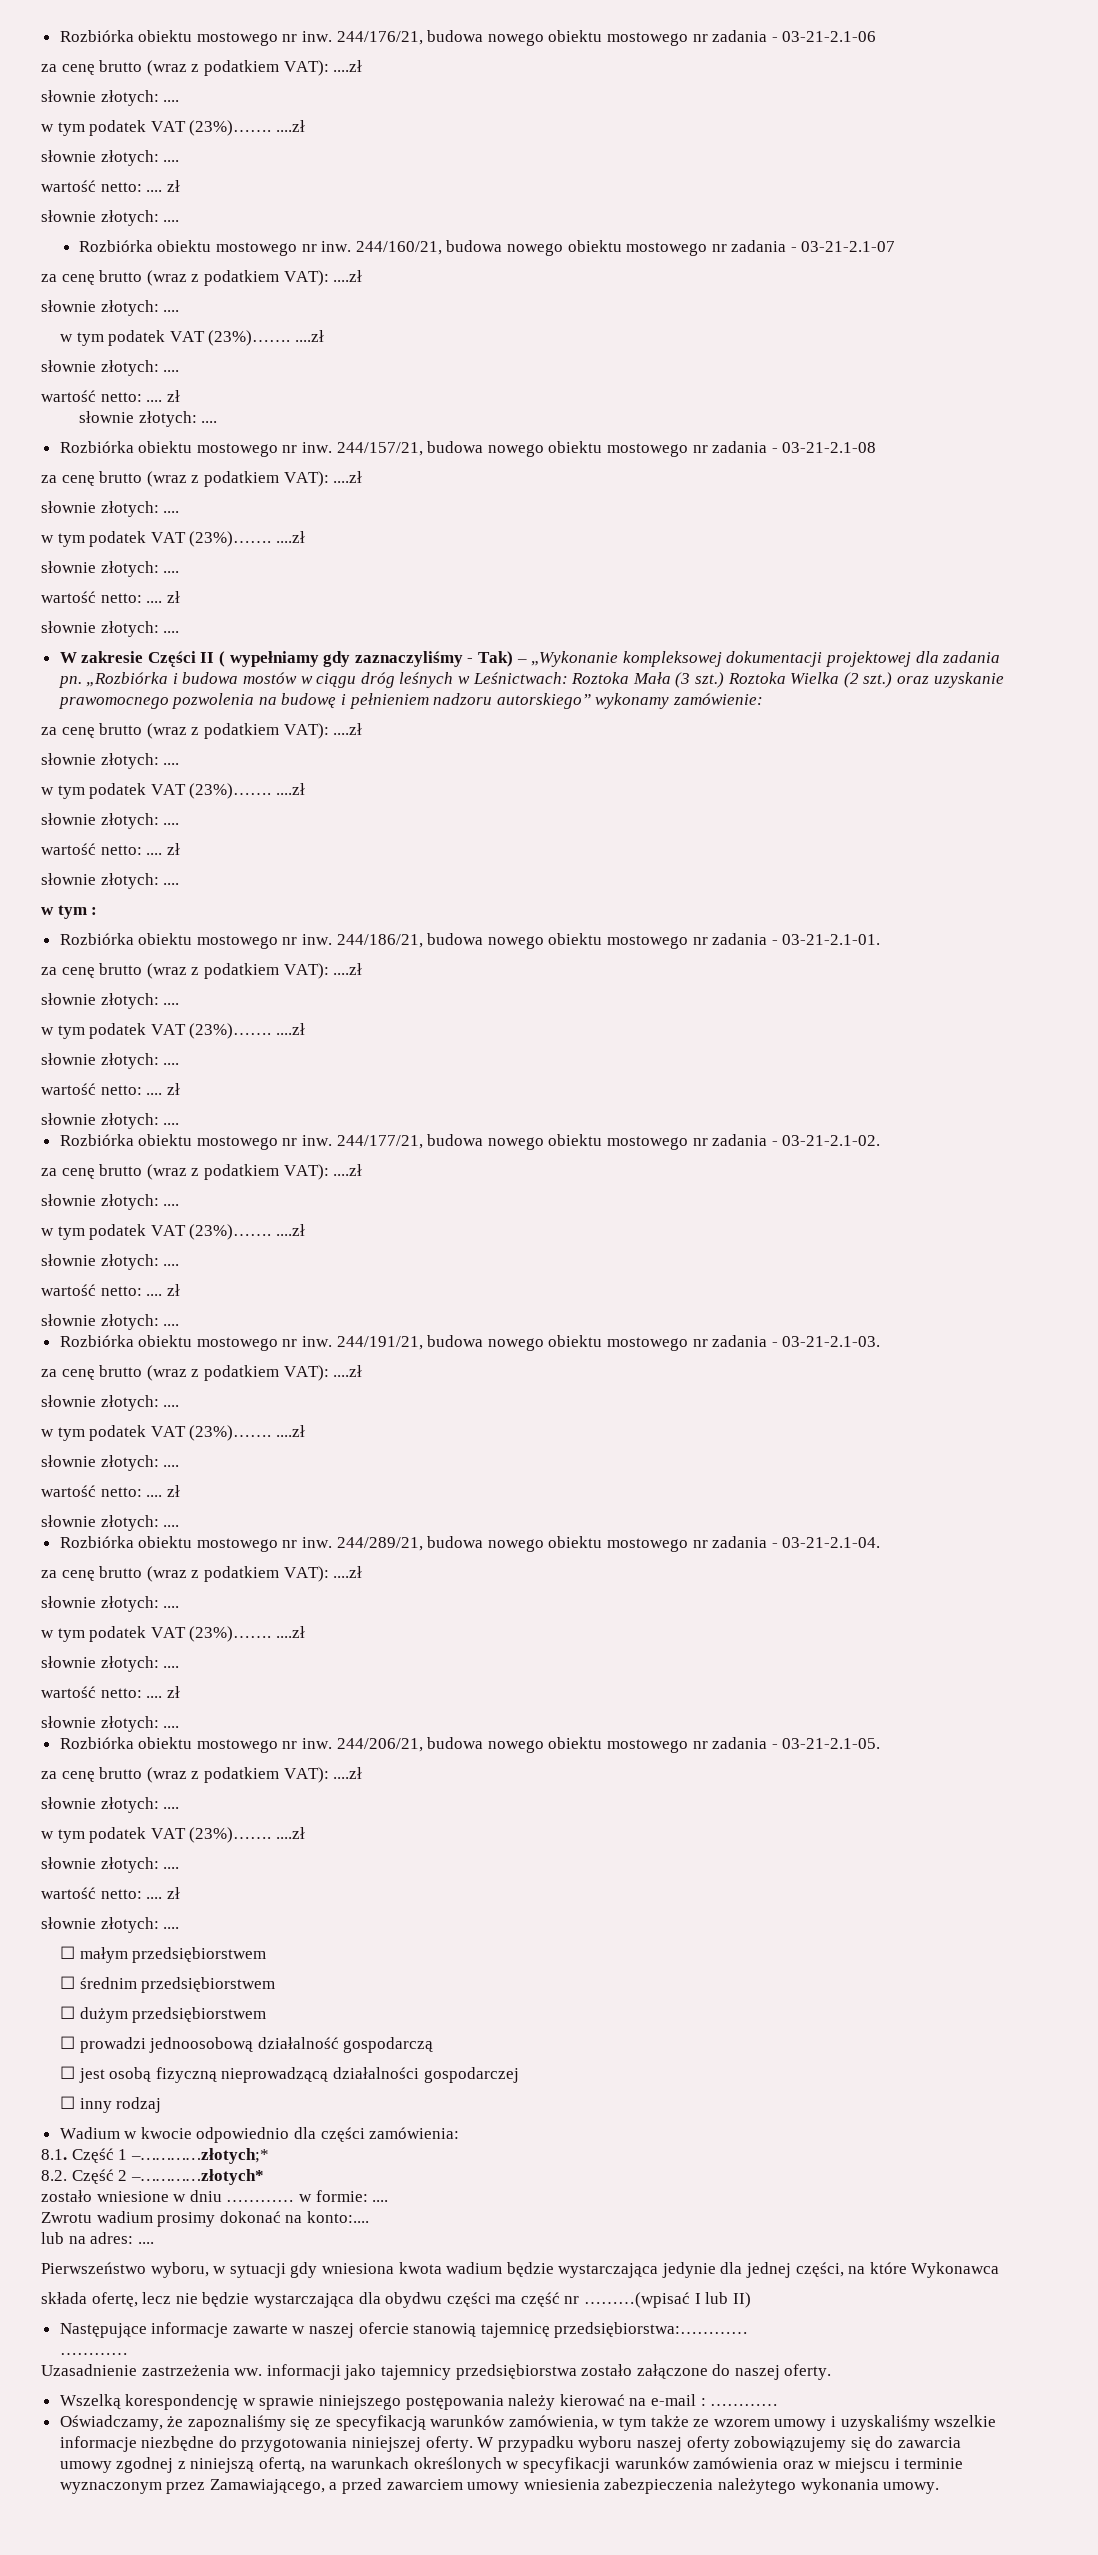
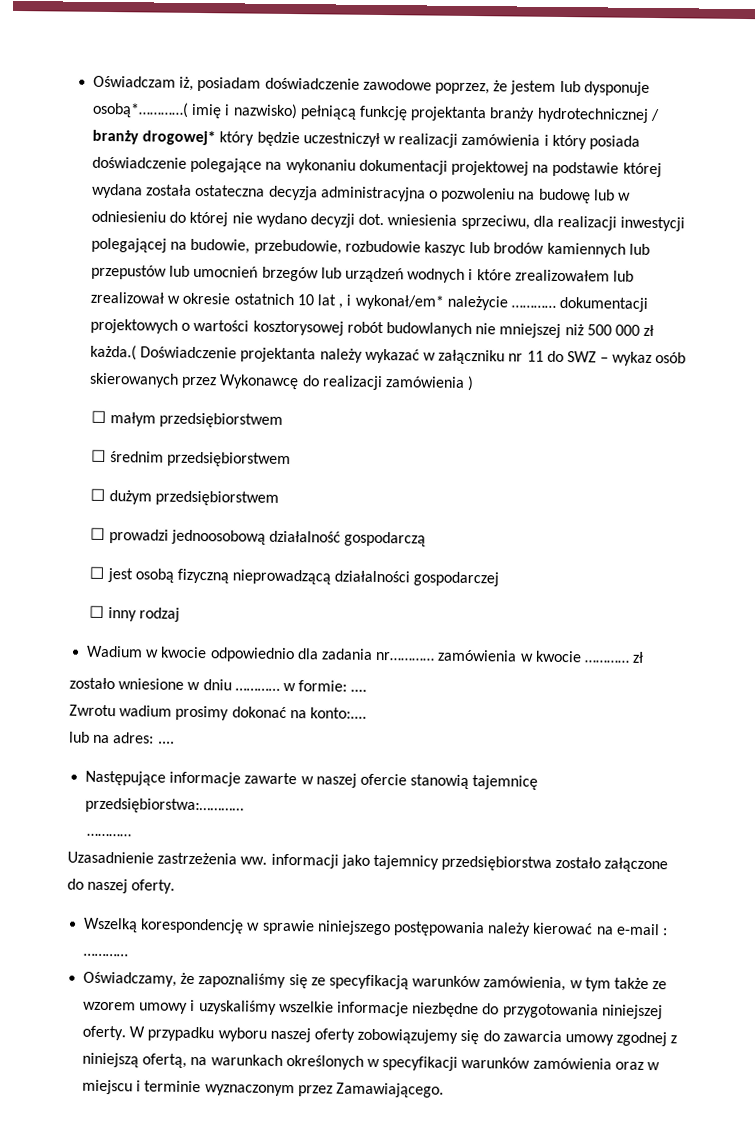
[59,30,877,46] [41,60,363,76] [41,90,180,106] [41,120,305,136] [41,150,180,166] [41,180,180,192] [41,210,180,226] [78,240,896,256] [41,270,363,286] [41,300,180,316] [60,330,325,346] [41,360,180,376] [41,390,180,402] [79,411,218,427] [59,441,877,457] [41,471,363,487] [41,501,180,517] [41,531,305,547] [41,561,180,577] [41,591,180,603] [41,621,180,637] [59,651,1001,667] [58,672,1004,688] [58,693,764,709] [41,723,363,739] [41,753,180,769] [41,783,305,799] [41,813,180,829] [41,843,180,855] [41,873,180,889] [41,905,98,919] [59,933,881,949] [41,963,363,979] [41,993,180,1009] [41,1023,305,1039] [41,1053,180,1069] [41,1083,180,1095] [41,1113,180,1129] [59,1134,881,1150] [41,1164,363,1180] [41,1194,180,1210] [41,1224,305,1240] [41,1254,180,1270] [41,1284,180,1296] [41,1314,180,1330] [59,1335,881,1351] [41,1365,363,1381] [41,1395,180,1411] [41,1425,305,1441] [41,1455,180,1471] [41,1485,180,1497] [41,1515,180,1531] [59,1536,881,1552] [41,1566,363,1582] [41,1596,180,1612] [41,1626,305,1642] [41,1656,180,1672] [41,1686,180,1698] [41,1716,180,1732] [59,1737,881,1753] [41,1767,363,1783] [41,1797,180,1813] [41,1827,305,1843] [41,1857,180,1873] [41,1887,180,1899] [41,1917,180,1933] Rozbiórka obiektu mostowego nr inw. 244/176/21, budowa nowego obiektu mostowego nr zadania - 03-21-2.1-06 // za cenę brutto (wraz z podatkiem VAT): ....zł // słownie złotych: .... // w tym podatek VAT (23%)……. ....zł // słownie złotych: .... // wartość netto: .... zł // słownie złotych: .... // Rozbiórka obiektu mostowego nr inw. 244/160/21, budowa nowego obiektu mostowego nr zadania - 03-21-2.1-07 // za cenę brutto (wraz z podatkiem VAT): ....zł // słownie złotych: .... // w tym podatek VAT (23%)……. ....zł // słownie złotych: .... // wartość netto: .... zł // słownie złotych: .... // Rozbiórka obiektu mostowego nr inw. 244/157/21, budowa nowego obiektu mostowego nr zadania - 03-21-2.1-08 // za cenę brutto (wraz z podatkiem VAT): ....zł // słownie złotych: .... // w tym podatek VAT (23%)……. ....zł // słownie złotych: .... // wartość netto: .... zł // słownie złotych: .... // W zakresie Części II ( wypełniamy gdy zaznaczyliśmy - Tak) – „Wykonanie kompleksowej dokumentacji projektowej dla zadania pn. „Rozbiórka i budowa mostów w ciągu dróg leśnych w Leśnictwach: Roztoka Mała (3 szt.) Roztoka Wielka (2 szt.) oraz uzyskanie prawomocnego pozwolenia na budowę i pełnieniem nadzoru autorskiego” wykonamy zamówienie: // za cenę brutto (wraz z podatkiem VAT): ....zł // słownie złotych: .... // w tym podatek VAT (23%)……. ....zł // słownie złotych: .... // wartość netto: .... zł // słownie złotych: .... // w tym : // Rozbiórka obiektu mostowego nr inw. 244/186/21, budowa nowego obiektu mostowego nr zadania - 03-21-2.1-01. // za cenę brutto (wraz z podatkiem VAT): ....zł // słownie złotych: .... // w tym podatek VAT (23%)……. ....zł // słownie złotych: .... // wartość netto: .... zł // słownie złotych: .... // Rozbiórka obiektu mostowego nr inw. 244/177/21, budowa nowego obiektu mostowego nr zadania - 03-21-2.1-02. // za cenę brutto (wraz z podatkiem VAT): ....zł // słownie złotych: .... // w tym podatek VAT (23%)……. ....zł // słownie złotych: .... // wartość netto: .... zł // słownie złotych: .... // Rozbiórka obiektu mostowego nr inw. 244/191/21, budowa nowego obiektu mostowego nr zadania - 03-21-2.1-03. // za cenę brutto (wraz z podatkiem VAT): ....zł // słownie złotych: .... // w tym podatek VAT (23%)……. ....zł // słownie złotych: .... // wartość netto: .... zł // słownie złotych: .... // Rozbiórka obiektu mostowego nr inw. 244/289/21, budowa nowego obiektu mostowego nr zadania - 03-21-2.1-04. // za cenę brutto (wraz z podatkiem VAT): ....zł // słownie złotych: .... // w tym podatek VAT (23%)……. ....zł // słownie złotych: .... // wartość netto: .... zł // słownie złotych: .... // Rozbiórka obiektu mostowego nr inw. 244/206/21, budowa nowego obiektu mostowego nr zadania - 03-21-2.1-05. // za cenę brutto (wraz z podatkiem VAT): ....zł // słownie złotych: .... // w tym podatek VAT (23%)……. ....zł // słownie złotych: .... // wartość netto: .... zł // słownie złotych: .... -> [93,75,650,96] [92,101,660,123] [92,129,640,150] [92,156,662,178] [92,183,631,204] [91,210,686,232] [91,237,650,258] [91,264,634,283] [90,291,649,312] [90,318,655,339] [90,344,687,367] [89,372,475,392] Oświadczam iż, posiadam doświadczenie zawodowe poprzez, że jestem lub dysponuje osobą*…………( imię i nazwisko) pełniącą funkcję projektanta branży hydrotechnicznej / branży drogowej* który będzie uczestniczył w realizacji zamówienia i który posiada doświadczenie polegające na wykonaniu dokumentacji projektowej na podstawie której wydana została ostateczna decyzja administracyjna o pozwoleniu na budowę lub w odniesieniu do której nie wydano decyzji dot. wniesienia sprzeciwu, dla realizacji inwestycji polegającej na budowie, przebudowie, rozbudowie kaszyc lub brodów kamiennych lub przepustów lub umocnień brzegów lub urządzeń wodnych i które zrealizowałem lub zrealizował w okresie ostatnich 10 lat , i wykonał/em* należycie ………… dokumentacji projektowych o wartości kosztorysowej robót budowlanych nie mniejszej niż 500 000 zł każda.( Doświadczenie projektanta należy wykazać w załączniku nr 11 do SWZ – wykaz osób skierowanych przez Wykonawcę do realizacji zamówienia )
[320,2127,460,2142] [41,2148,269,2164] [41,2169,264,2185] części zamówienia: // 8.1. Część 1 –…………złotych;* // 8.2. Część 2 –…………złotych* -> [320,648,645,663] zadania nr………… zamówienia w kwocie ………… zł
[41,2262,1000,2278] [41,2292,751,2308] // Pierwszeństwo wyboru, w sytuacji gdy wniesiona kwota wadium będzie wystarczająca jedynie dla jednej części, na które Wykonawca // składa ofertę, lecz nie będzie wystarczająca dla obydwu części ma część nr ………(wpisać I lub II) -> (175, 742) none
[209,2478,940,2494] Zamawiającego, a przed zawarciem umowy wniesienia zabezpieczenia należytego wykonania umowy. -> [335,1082,444,1098] Zamawiającego.

